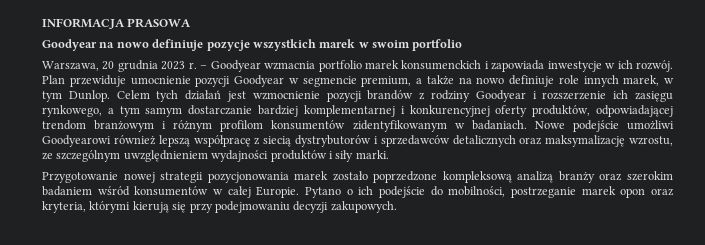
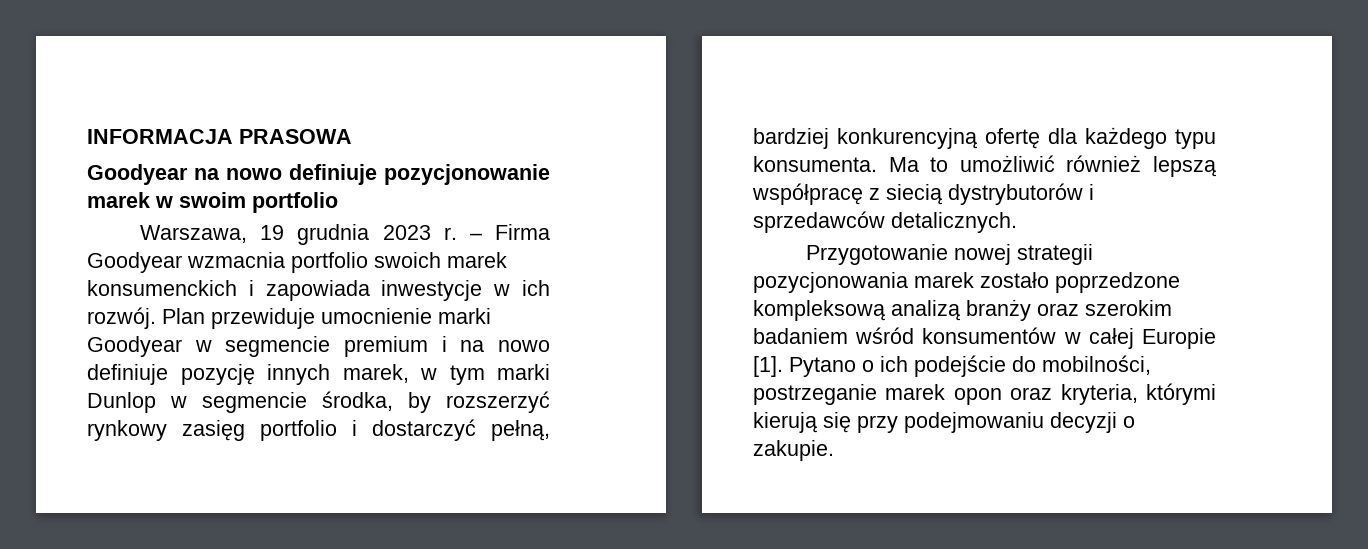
[206,39,316,51] pozycje wszystkich -> [384,164,550,185] pozycjonowanie
[102,61,115,70] 20 -> [260,225,285,240] 19
(208, 67) none -> [494,224,550,240] Firma
(362, 66) none -> [374,252,441,268] swoich
[195,76,231,87] pozycji -> [438,308,491,324] marki
[361,75,579,87] premium, a także na nowo definiuje role -> [344,336,550,357] [87,364,255,385] premium i na nowo definiuje pozycję
[68,90,673,102] [42,105,673,117] [42,120,674,132] [42,135,111,147] Dunlop. Celem tych działań jest wzmocnienie pozycji brandów z rodziny Goodyear i rozszerzenie ich zasięgu rynkowego, a tym samym dostarczanie bardziej komplementarnej i konkurencyjnej oferty produktów, odpowiadającej trendom branżowym i różnym profilom konsumentów zidentyfikowanym w badaniach. Nowe podejście umożliwi Goodyearowi -> [497,364,550,380] [87,391,550,413] [87,419,550,441] [753,127,1216,149] [753,155,1055,172] marki Dunlop w segmencie środka, by rozszerzyć rynkowy zasięg portfolio i dostarczyć pełną, bardziej konkurencyjną ofertę dla każdego typu konsumenta. Ma to umożliwić
[452,135,673,147] [42,150,389,162] detalicznych oraz maksymalizację wzrostu, ze szczególnym uwzględnieniem wydajności produktów i siły marki. -> [891,212,1017,233] detalicznych.
[256,186,300,198] Europie. -> [1142,328,1216,349] [753,356,783,377] Europie [1].
[330,201,397,213] zakupowych. -> [1123,416,1135,428] [753,440,834,461] o zakupie.

